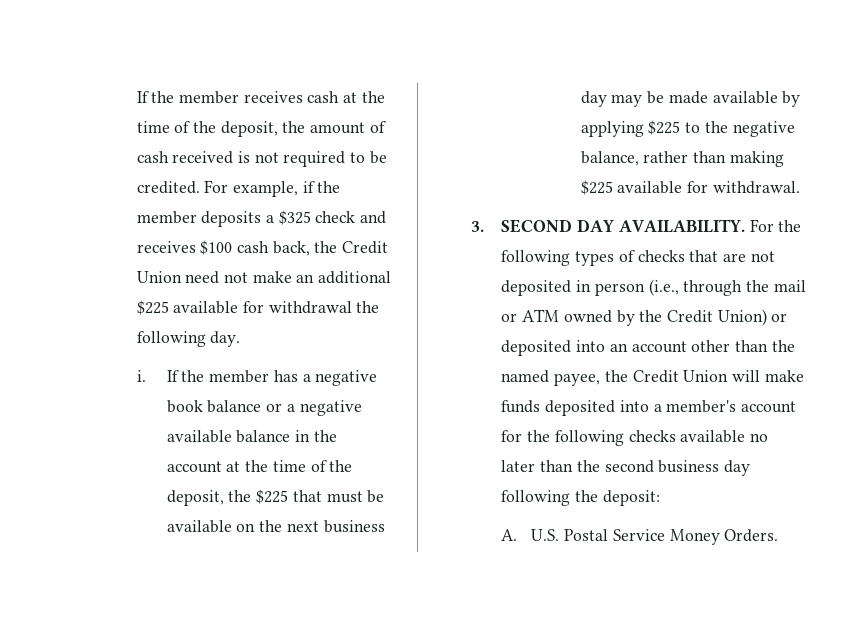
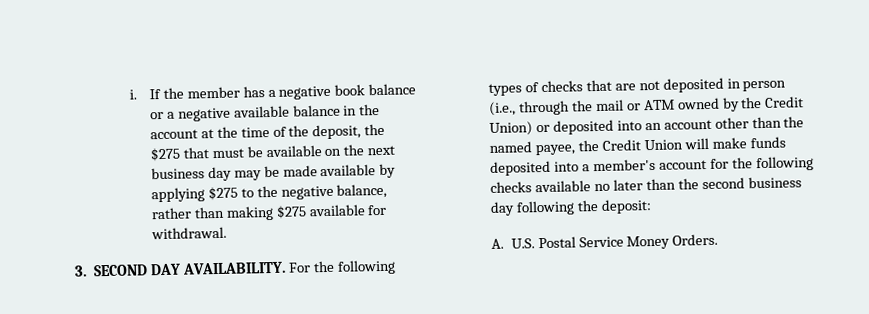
[136,91,385,104] [136,121,386,137] [136,151,387,167] [136,180,341,197] [136,210,387,227] [136,240,389,256] [136,271,392,284] [136,300,380,315] [136,331,241,347] If the member receives cash at the time of the deposit, the amount of cash received is not required to be credited. For example, if the member deposits a $325 check and receives $100 cash back, the Credit Union need not make an additional $225 available for withdrawal the following day. // -> (129, 94) none
[256,489,289,504] $225 -> [149,147,181,162] $275
[648,120,681,135] $225 -> [207,186,238,201] $275
[580,180,613,195] $225 -> [275,205,307,219] $275

